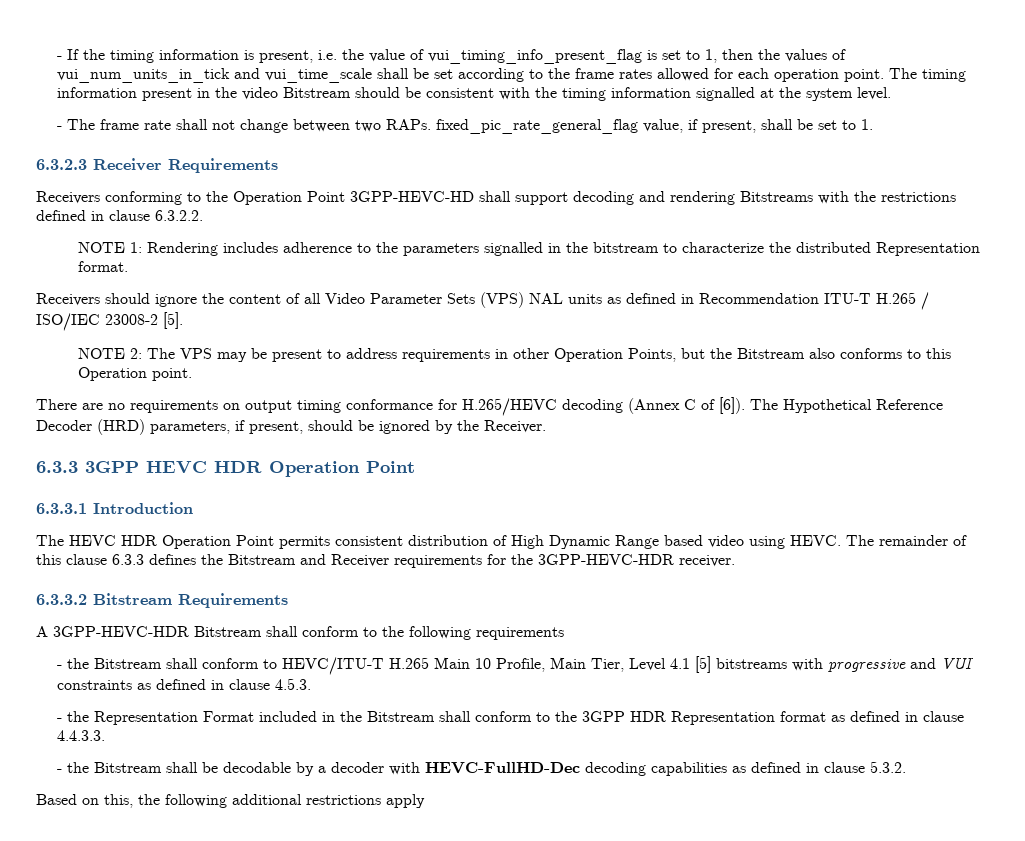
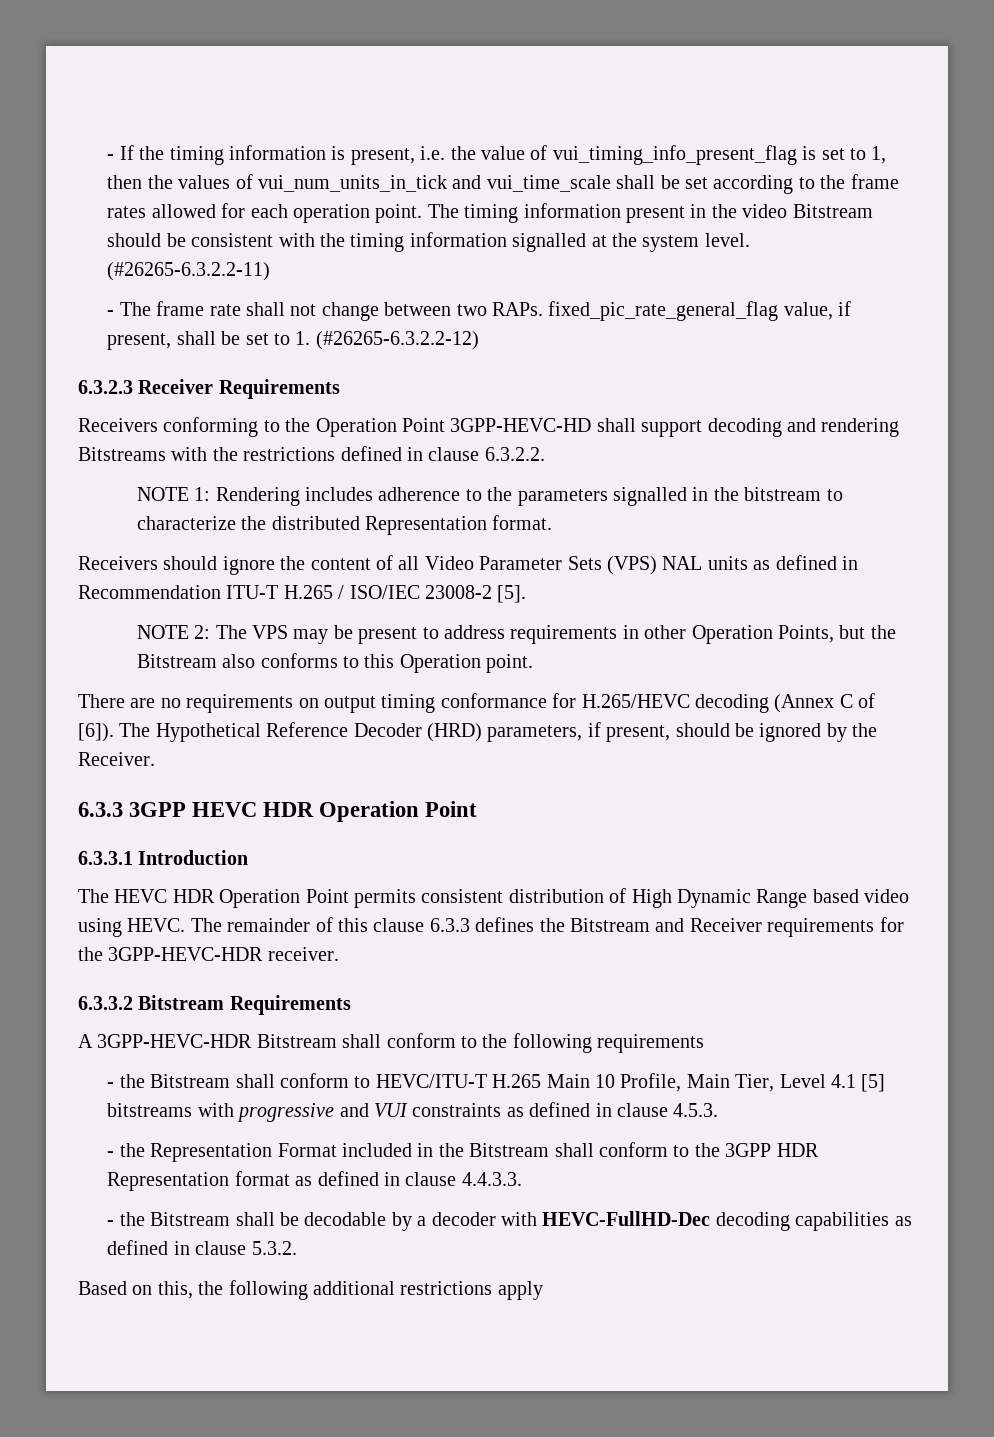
(892, 93) none -> [107,262,271,281] (#26265-6.3.2.2-11)
(874, 124) none -> [315,331,479,350] (#26265-6.3.2.2-12)

